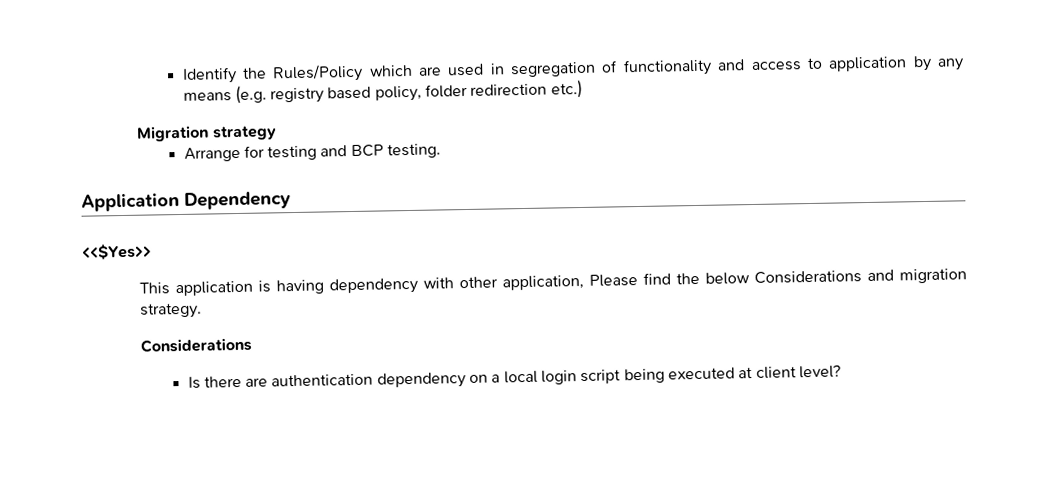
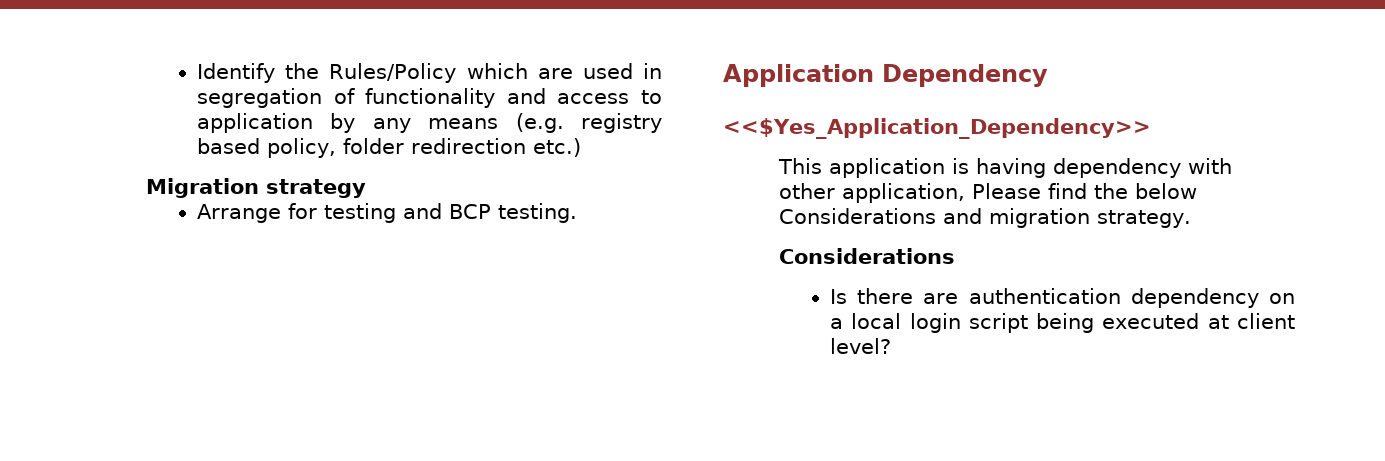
[82,243,152,260] <<$Yes>> -> [723,118,1151,139] <<$Yes_Application_Dependency>>

